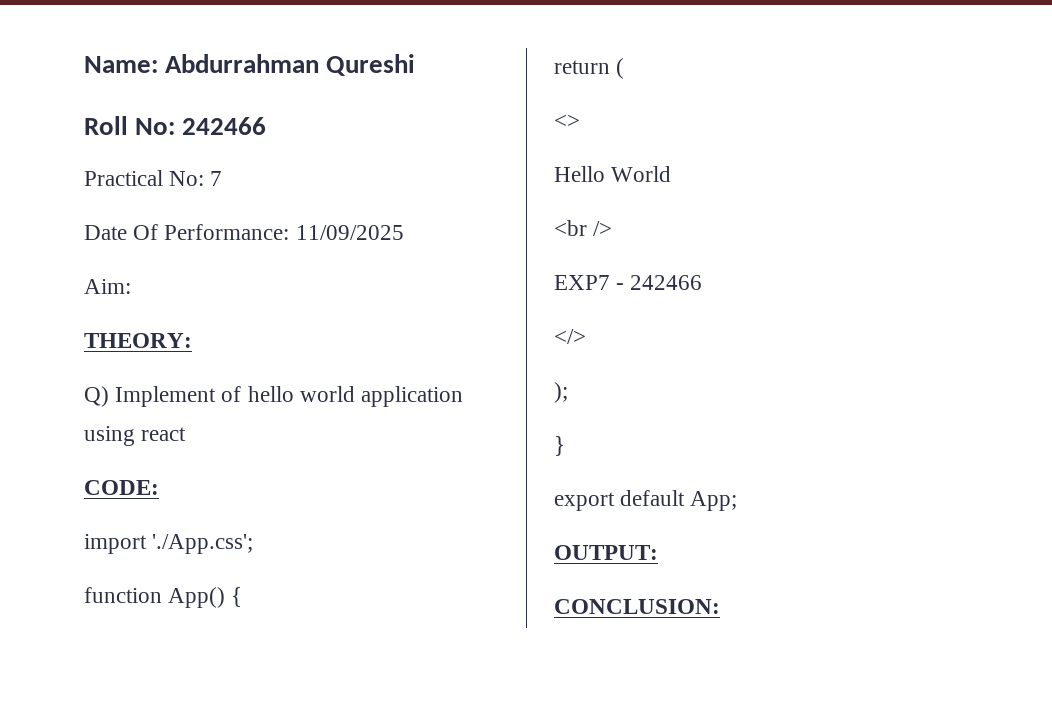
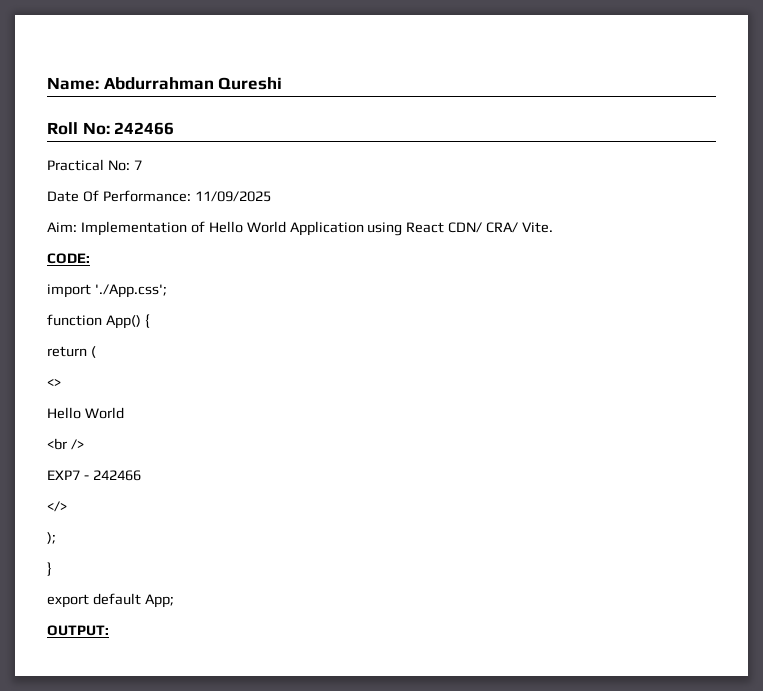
[84,333,192,348] [84,386,464,407] [84,426,187,446] // THEORY: // Q) Implement of hello world application using react -> [80,221,554,236] Implementation of Hello World Application using React CDN/ CRA/ Vite.
[554,599,720,614] // CONCLUSION: -> (109, 630) none

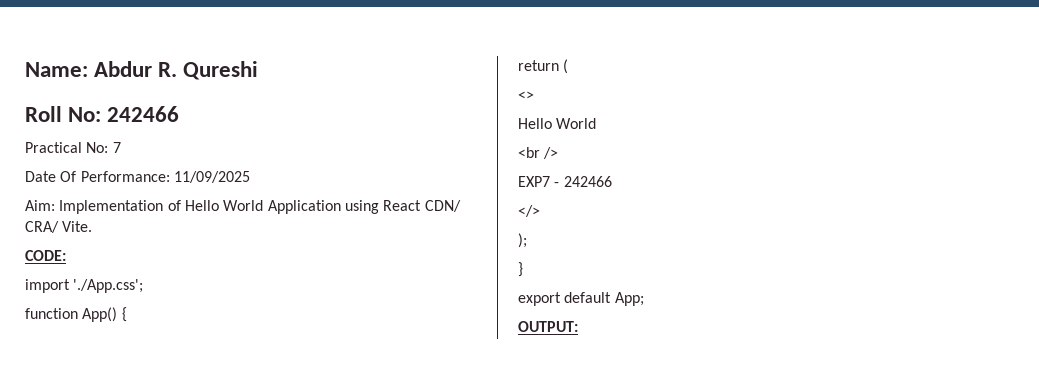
[103,77,214,90] Abdurrahman -> [94,61,178,77] Abdur R.

